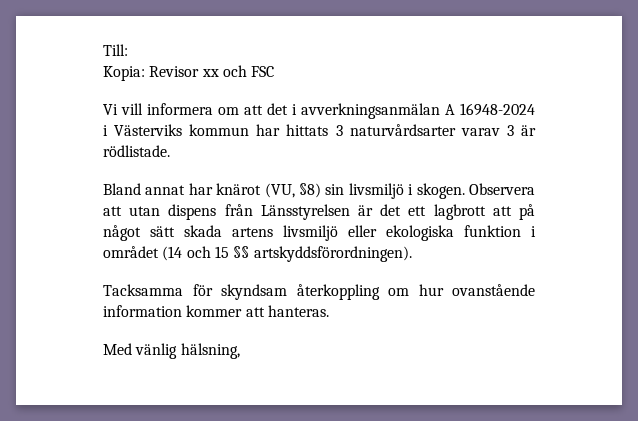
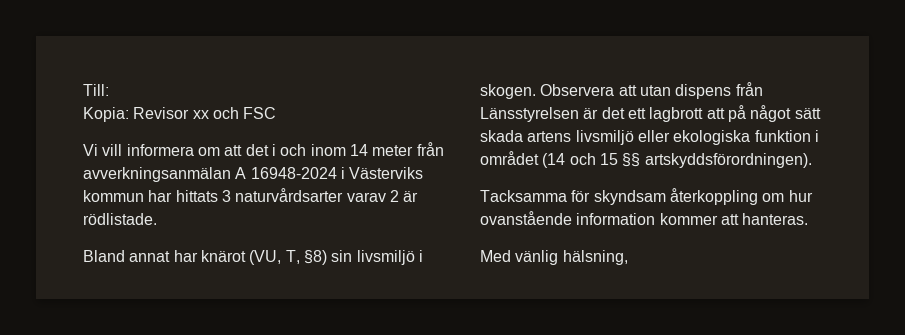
(297, 109) none -> [280,142,444,156] och inom 14 meter från
[506,125,514,136] 3 -> [389,190,399,202] 2
(295, 190) none -> [285,250,300,264] T,

